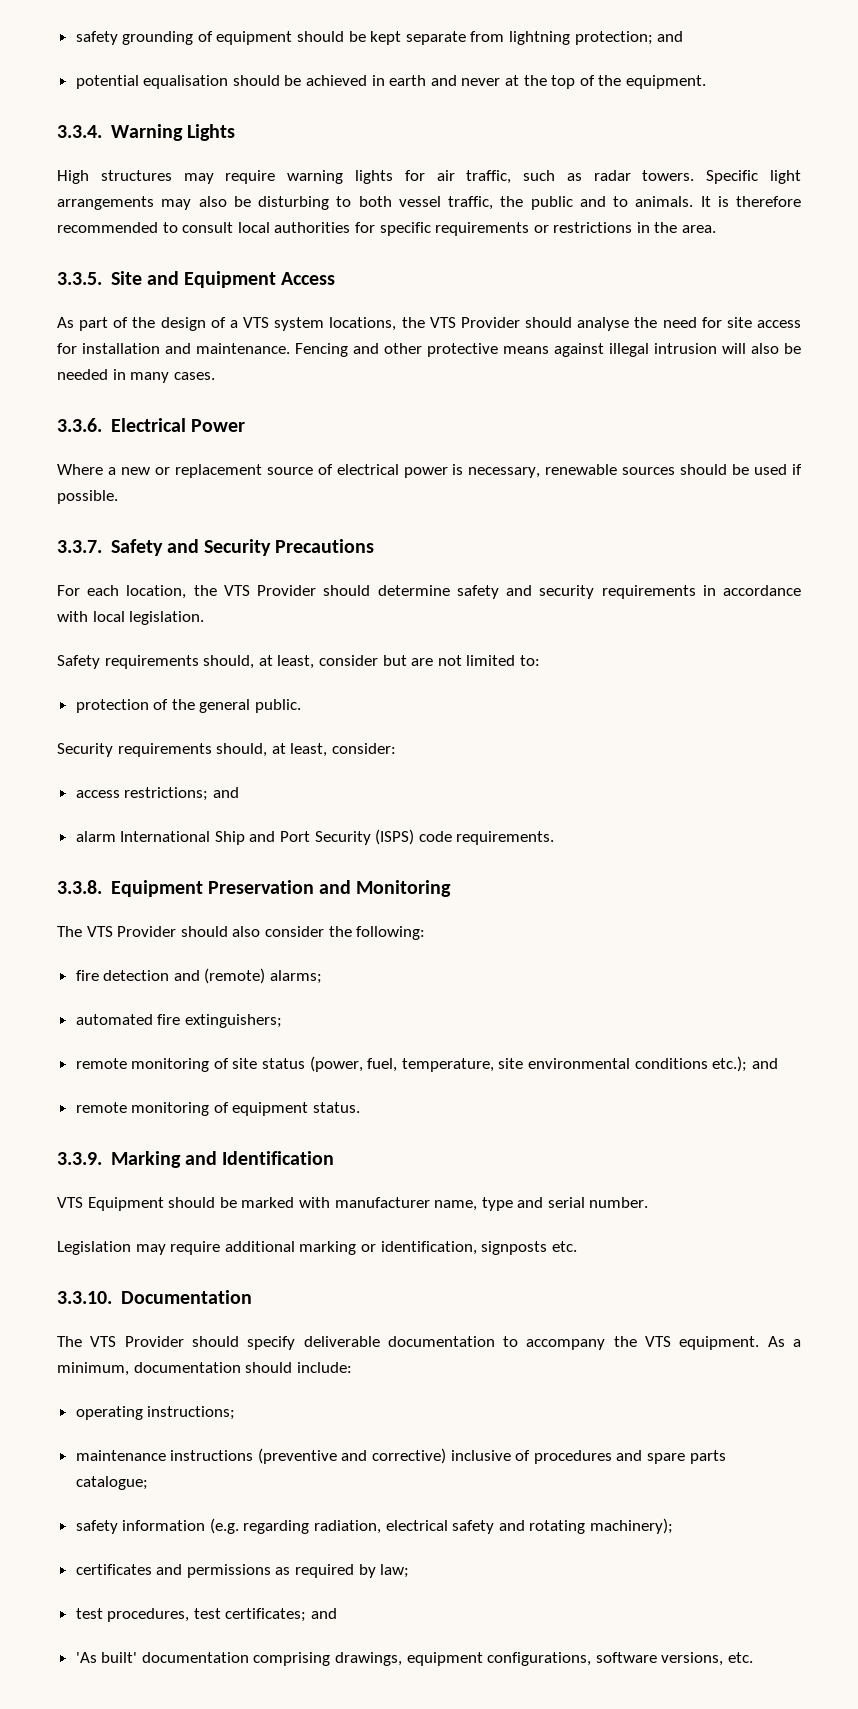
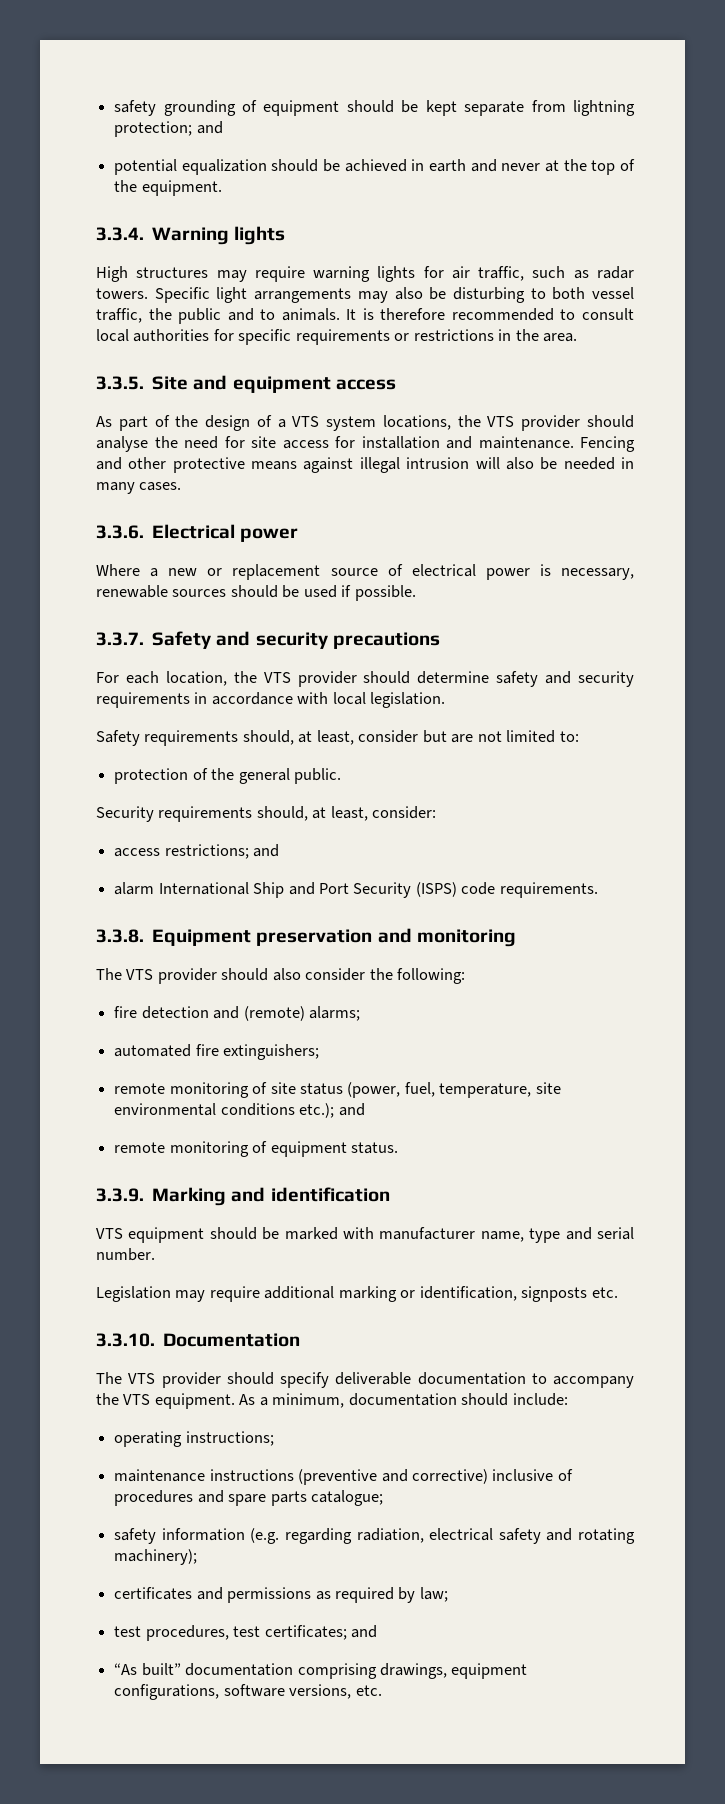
[143,75,229,89] equalisation -> [181,159,267,175] equalization
[186,124,235,141] Lights -> [234,226,286,245] lights
[184,271,336,288] Equipment Access -> [232,376,396,393] equipment access
[460,317,520,328] Provider -> [521,415,581,431] provider
[190,419,245,432] Power -> [240,528,299,542] power
[204,539,375,556] Security Precautions -> [255,632,440,649] security precautions
[257,585,317,596] Provider -> [297,671,357,687] provider
[207,880,452,897] [57,926,177,937] Preservation and Monitoring // The VTS Provider -> [256,928,516,947] [96,968,217,984] preservation and monitoring // The VTS provider
[222,1151,335,1165] [57,1197,164,1211] Identification // VTS Equipment -> [270,1187,390,1202] [96,1227,205,1243] identification // VTS equipment
[124,1336,184,1347] Provider -> [161,1372,221,1388] provider
[75,1652,138,1663] 'As built' -> [114,1663,181,1676] “As built”

